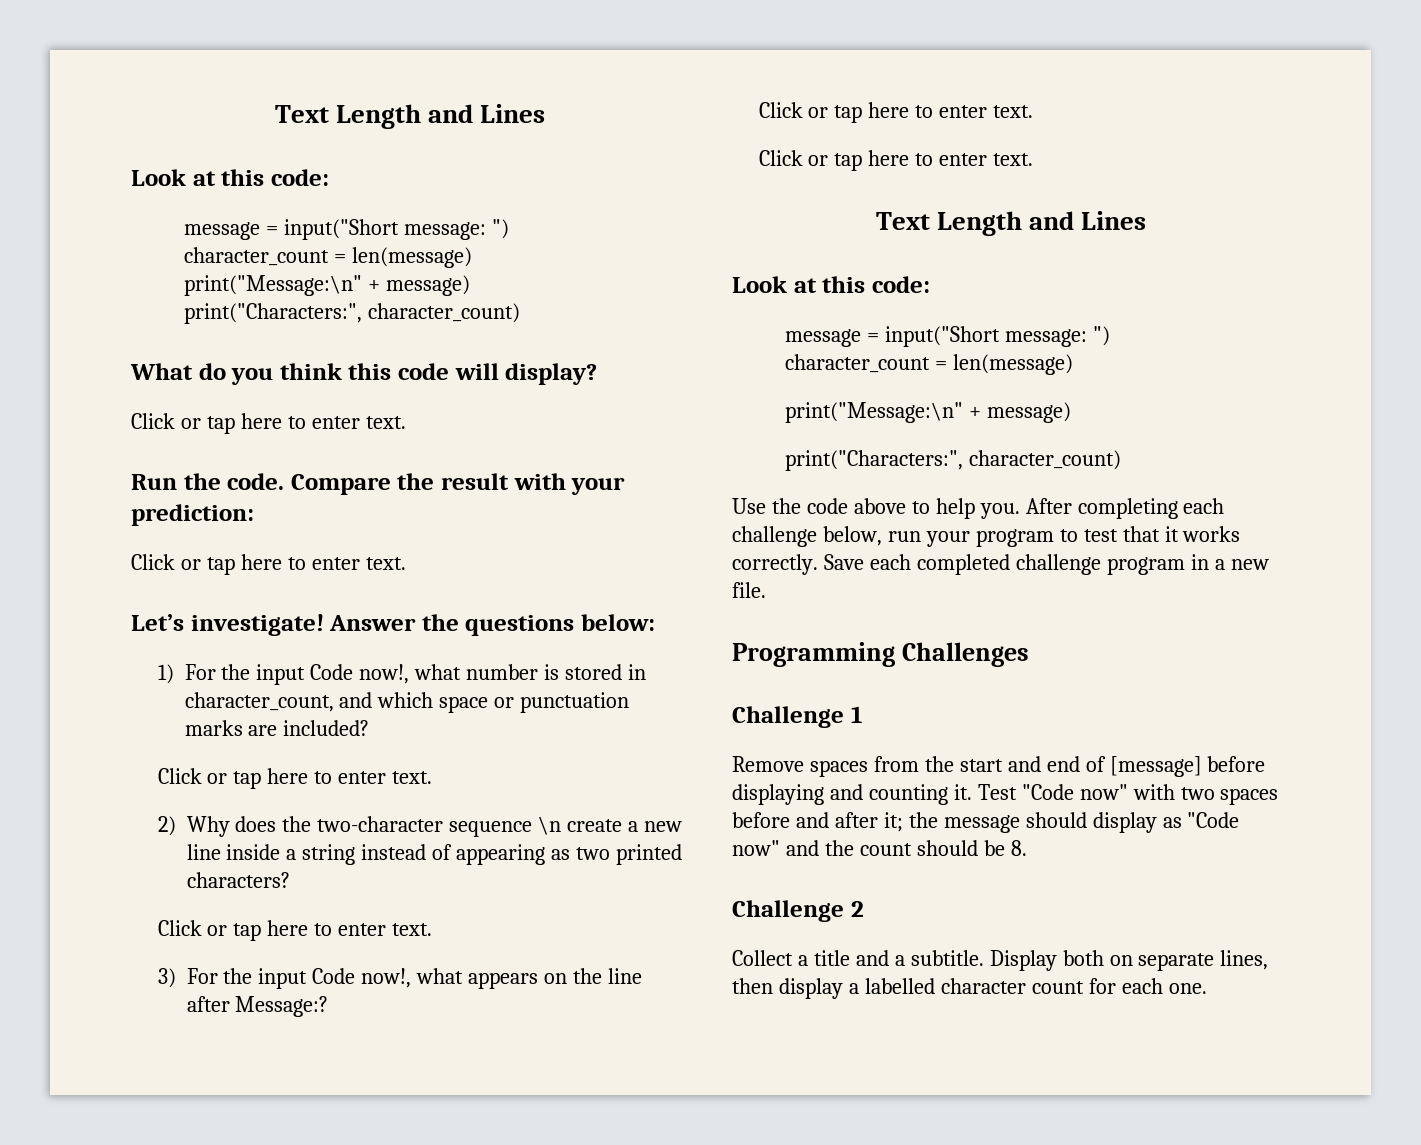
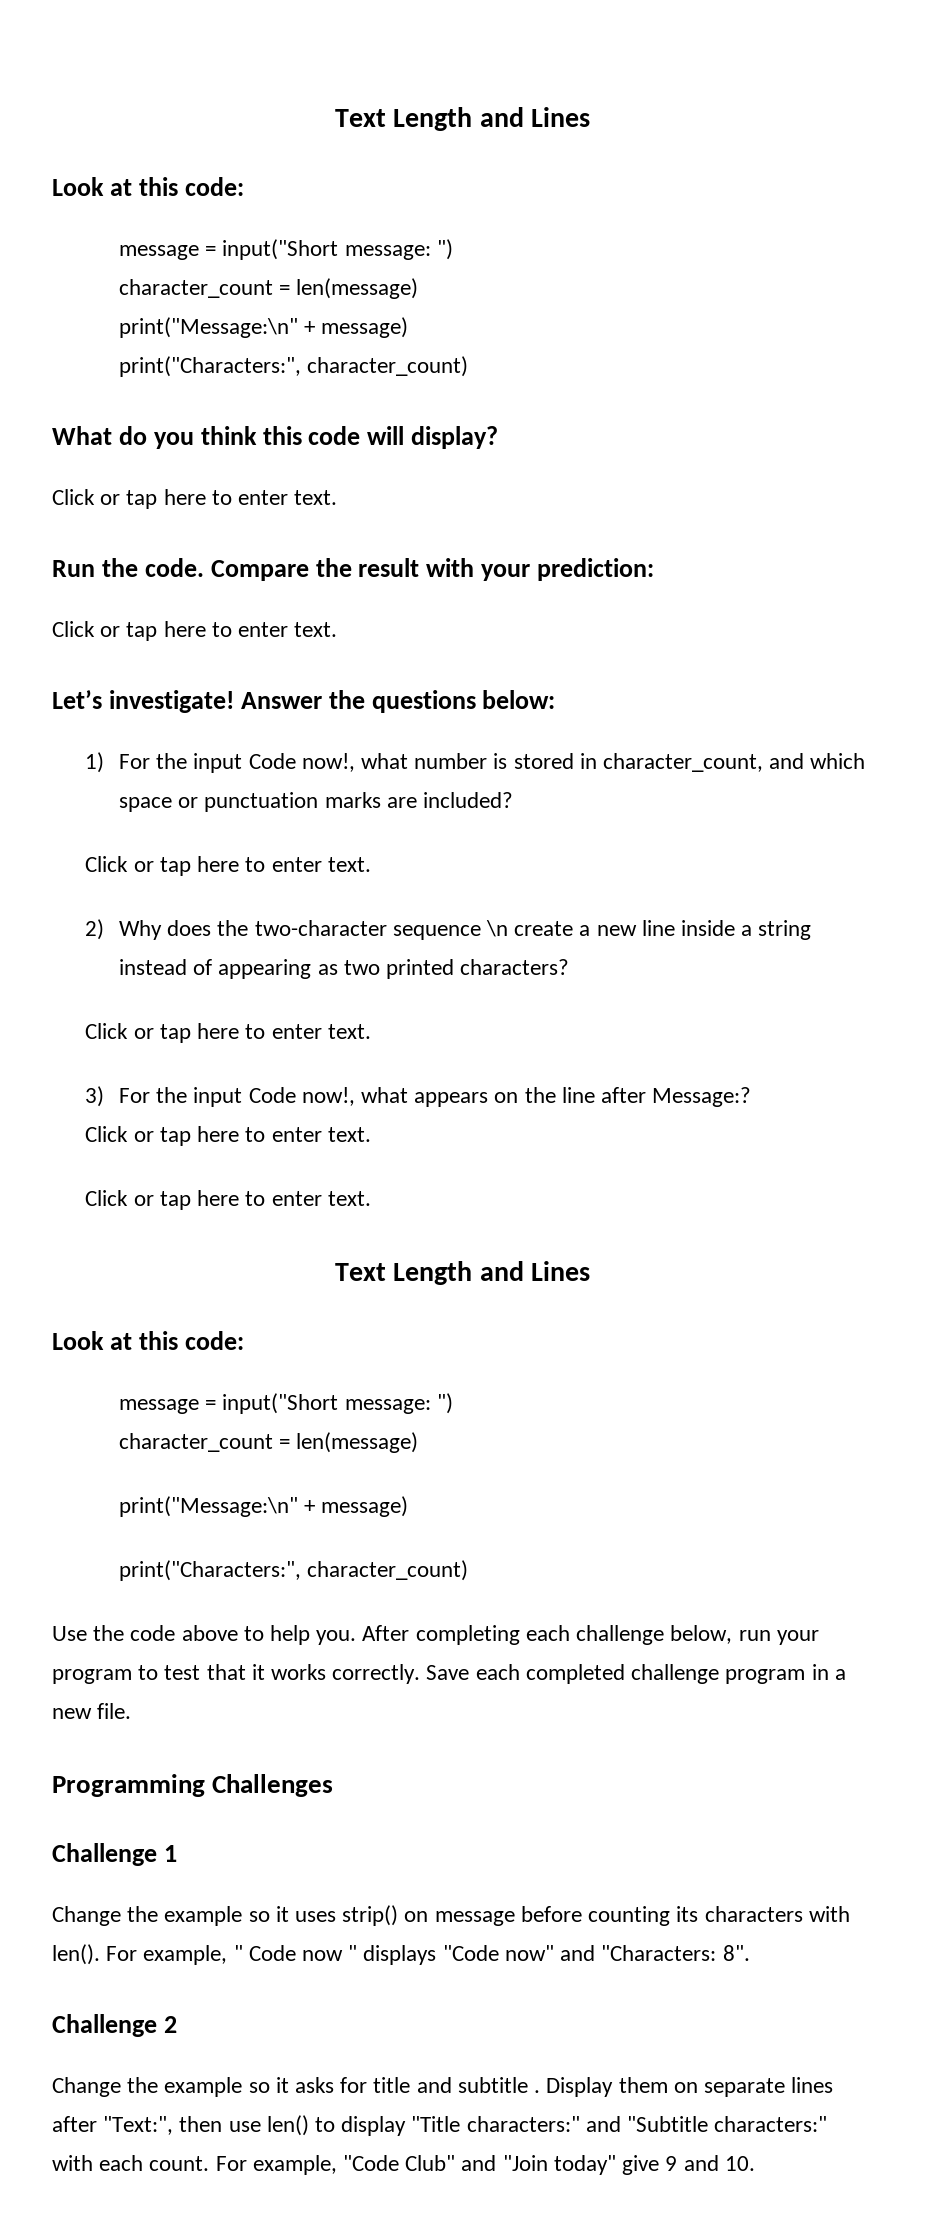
[732,756,1266,777] [732,784,1279,805] [732,812,1240,833] [732,840,1027,856] [732,900,864,922] [732,950,1269,971] [732,978,1207,999] Remove spaces from the start and end of [message] before displaying and counting it. Test "Code now" with two spaces before and after it; the message should display as "Code now" and the count should be 8. // Challenge 2 // Collect a title and a subtitle. Display both on separate lines, then display a labelled character count for each one. -> [52,1905,850,1926] [52,1944,750,1965] [52,2014,177,2037] [52,2077,834,2097] [52,2115,828,2136] [52,2155,755,2175] Change the example so it uses strip() on message before counting its characters with len(). For example, " Code now " displays "Code now" and "Characters: 8". // Challenge 2 // Change the example so it asks for title and subtitle . Display them on separate lines after "Text:", then use len() to display "Title characters:" and "Subtitle characters:" with each count. For example, "Code Club" and "Join today" give 9 and 10.

